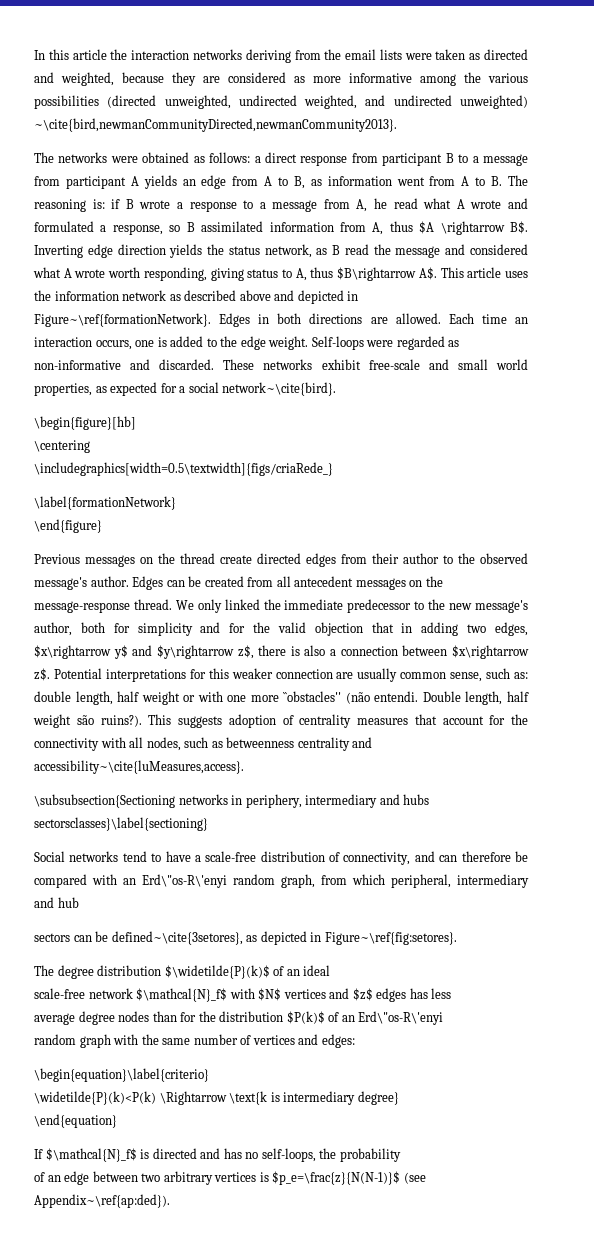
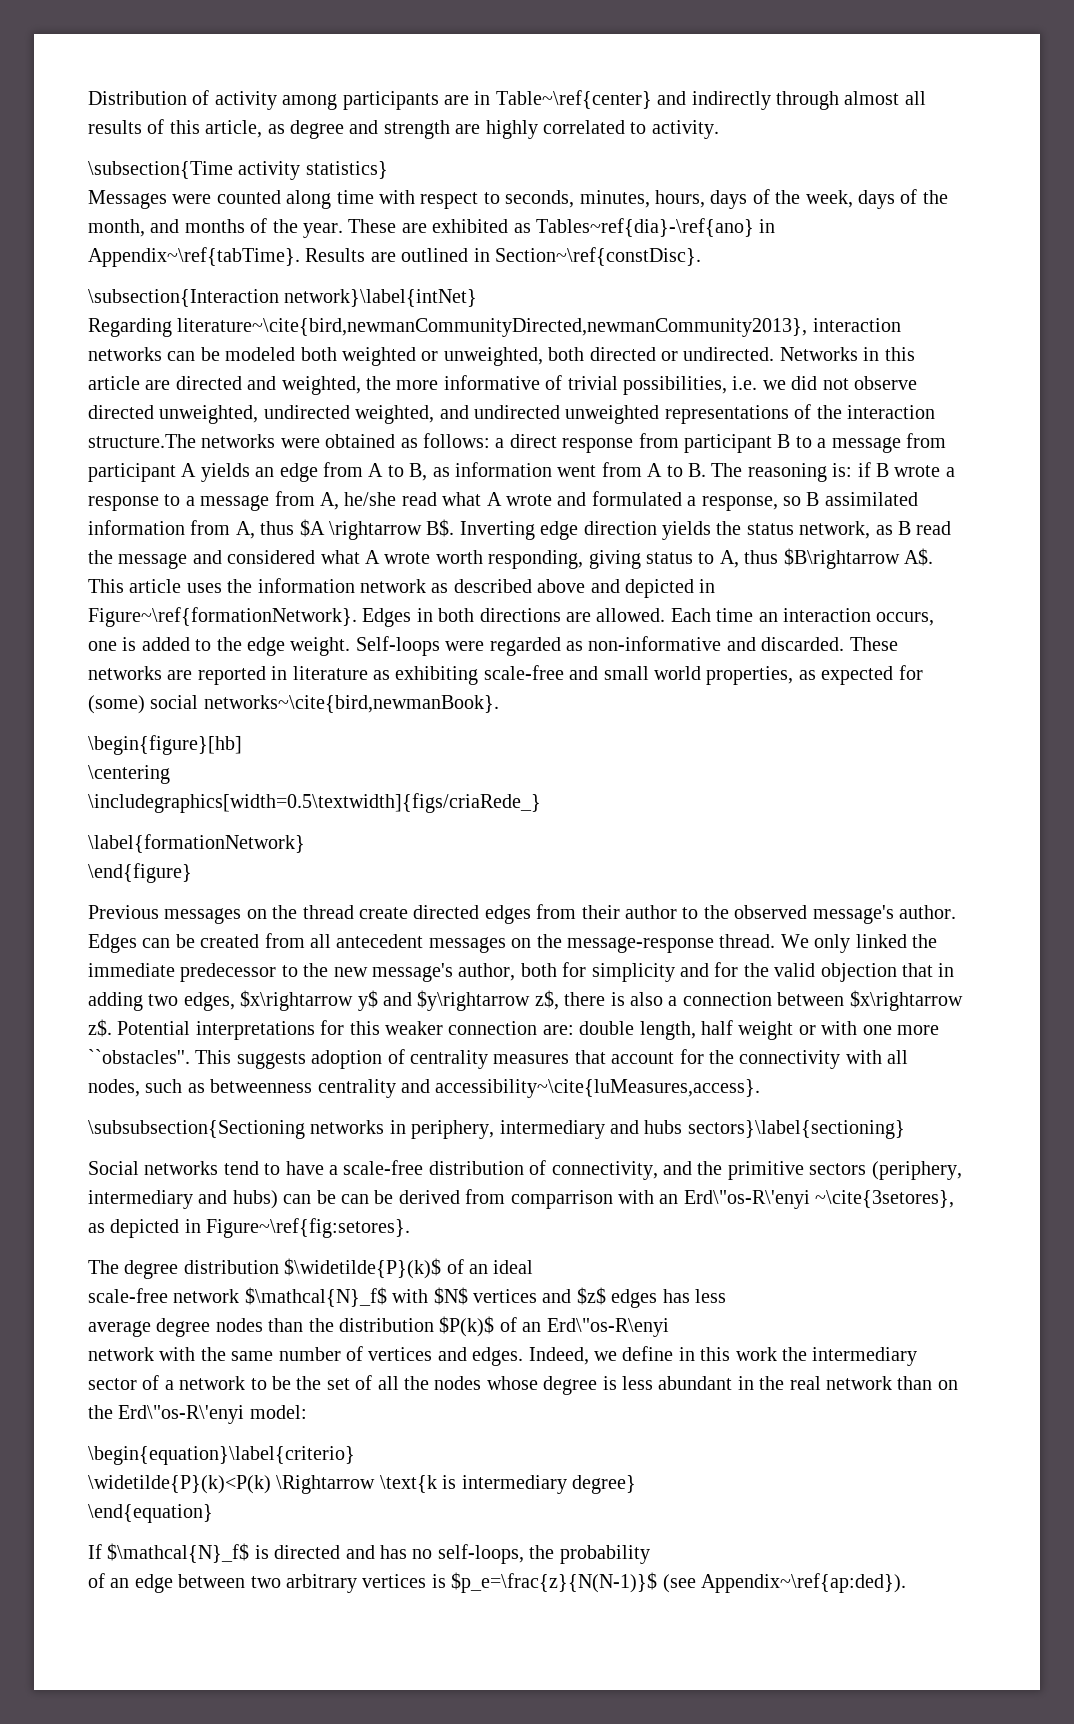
[34,49,528,63] [34,72,528,86] [34,95,157,109] In this article the interaction networks deriving from the email lists were taken as directed and weighted, because they are considered as more informative among the various possibilities (directed -> [88,90,926,110] [88,119,719,139] [88,161,388,180] [88,189,948,209] [88,218,776,238] [88,247,701,267] [88,289,478,307] [88,318,901,337] [88,347,915,366] [88,375,917,395] [88,405,154,419] Distribution of activity among participants are in Table~\ref{center} and indirectly through almost all results of this article, as degree and strength are highly correlated to activity. // \subsection{Time activity statistics} // Messages were counted along time with respect to seconds, minutes, hours, days of the week, days of the month, and months of the year. These are exhibited as Tables~ref{dia}-\ref{ano} in Appendix~\ref{tabTime}. Results are outlined in Section~\ref{constDisc}. // \subsection{Interaction network}\label{intNet} // Regarding literature~\cite{bird,newmanCommunityDirected,newmanCommunity2013}, interaction networks can be modeled both weighted or unweighted, both directed or undirected. Networks in this article are directed and weighted, the more informative of trivial possibilities, i.e. we did not observe directed
[460,95,528,109] [34,118,397,132] [34,152,54,163] unweighted) ~\cite{bird,newmanCommunityDirected,newmanCommunity2013}. // The -> [565,404,935,424] [88,434,196,448] unweighted representations of the interaction structure.The
[374,198,388,209] he -> [344,492,397,506] he/she
[321,359,420,370] exhibit free-scale -> [167,665,564,685] are reported in literature as exhibiting scale-free
[179,382,337,396] a social network~\cite{bird}. -> [88,695,499,714] (some) social networks~\cite{bird,newmanBook}.
[336,668,529,682] are usually common sense, such as: -> [542,1025,574,1035] are:
[283,691,530,705] [33,714,142,728] ``obstacles'' (não entendi. Double length, half weight são ruins?). -> [88,1049,190,1064] ``obstacles''.
[34,817,208,831] sectorsclasses}\label{sectioning} -> [687,1120,905,1139] sectors}\label{sectioning}
[439,851,528,862] [34,874,529,888] [34,897,79,908] [34,931,243,945] can therefore be compared with an Erd\"os-R\'enyi random graph, from which peripheral, intermediary and hub // sectors can be defined~\cite{3setores}, -> [697,1161,962,1180] [88,1189,955,1209] the primitive sectors (periphery, intermediary and hubs) can be can be derived from comparrison with an Erd\"os-R\'enyi ~\cite{3setores},
[180,1012,197,1022] for -> (304, 1325) none
[358,1011,444,1025] [34,1034,111,1048] Erd\"os-R\'enyi // random graph -> [546,1318,669,1337] [88,1347,154,1361] Erd\"os-R\enyi // network
[321,1034,355,1048] edges: -> [472,1346,918,1366] [88,1375,958,1395] [88,1405,307,1424] edges. Indeed, we define in this work the intermediary sector of a network to be the set of all the nodes whose degree is less abundant in the real network than on the Erd\"os-R\'enyi model:

